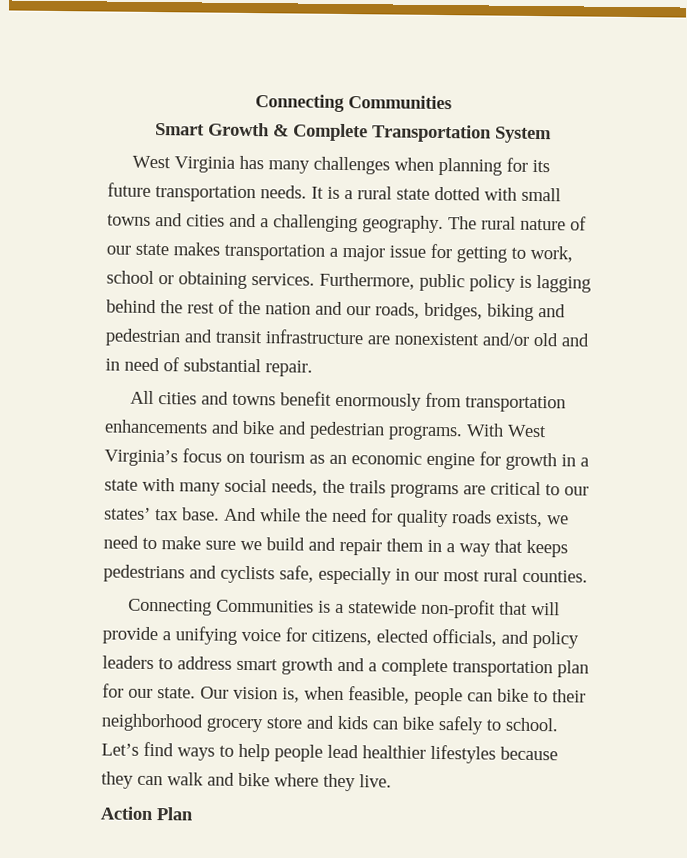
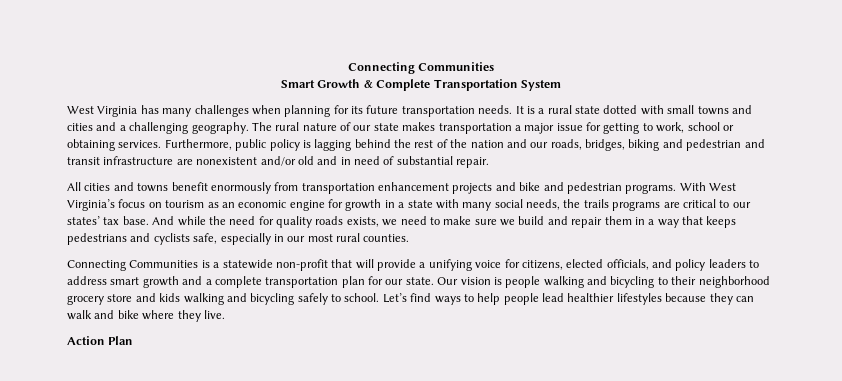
[104,419,208,434] enhancements -> [378,182,493,194] enhancement projects
[282,686,529,706] is, when feasible, people can bike -> [493,276,655,288] is people walking and bicycling
[372,716,434,730] can bike -> [183,293,295,305] walking and bicycling

